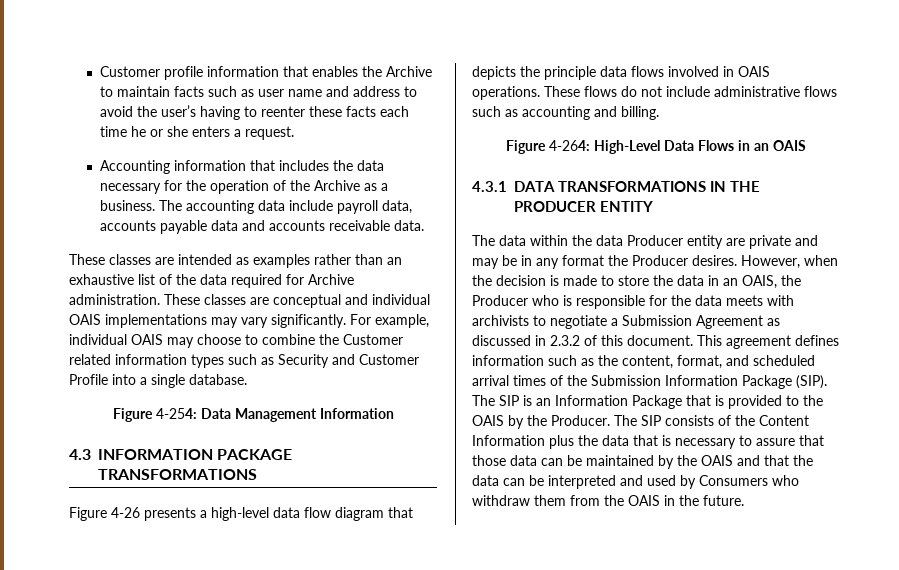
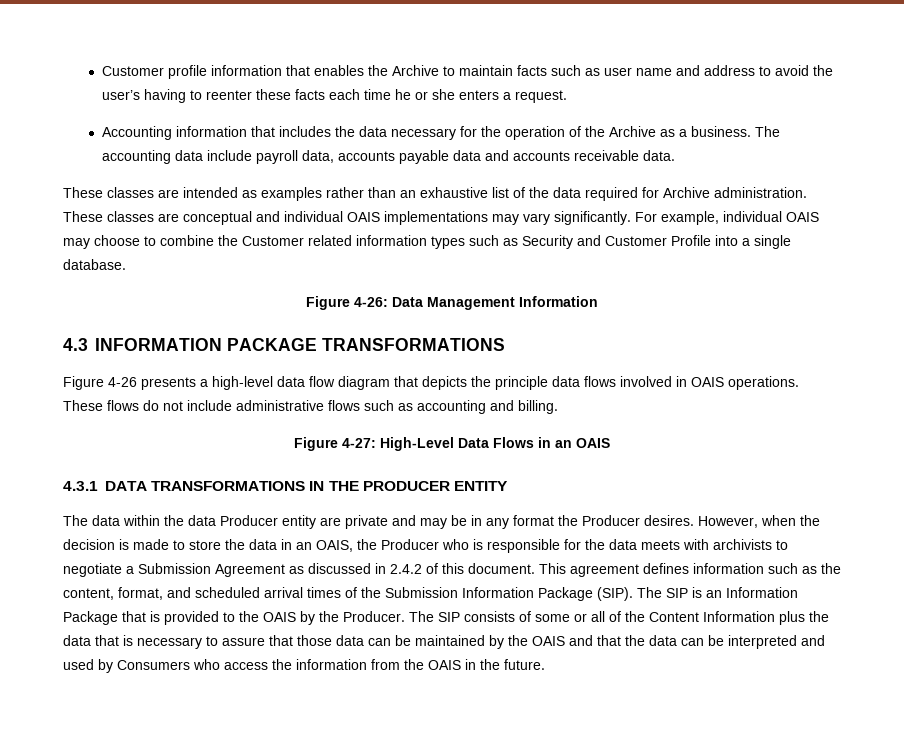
[155,408,197,419] 4-254: -> [354,297,388,307] 4-26:
[549,140,590,151] 4-264: -> [342,438,376,448] 4-27:
[550,335,580,346] 2.3.2 -> [390,564,422,574] 2.4.2
(731, 420) none -> [535,611,621,622] some or all of
[472,495,566,506] withdraw them -> [224,659,367,670] access the information

